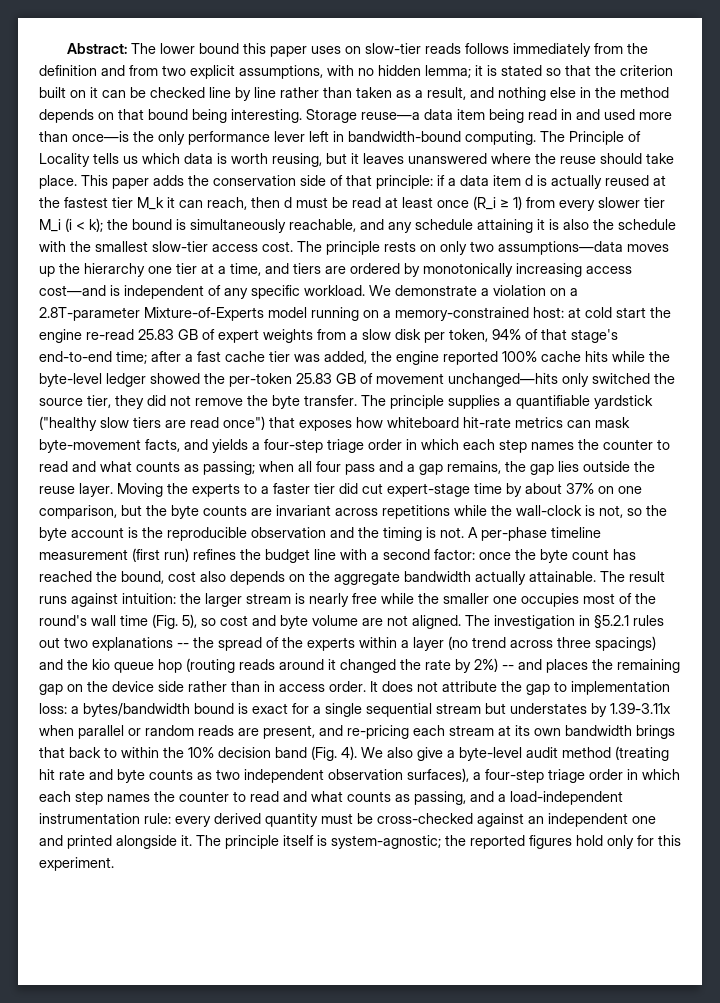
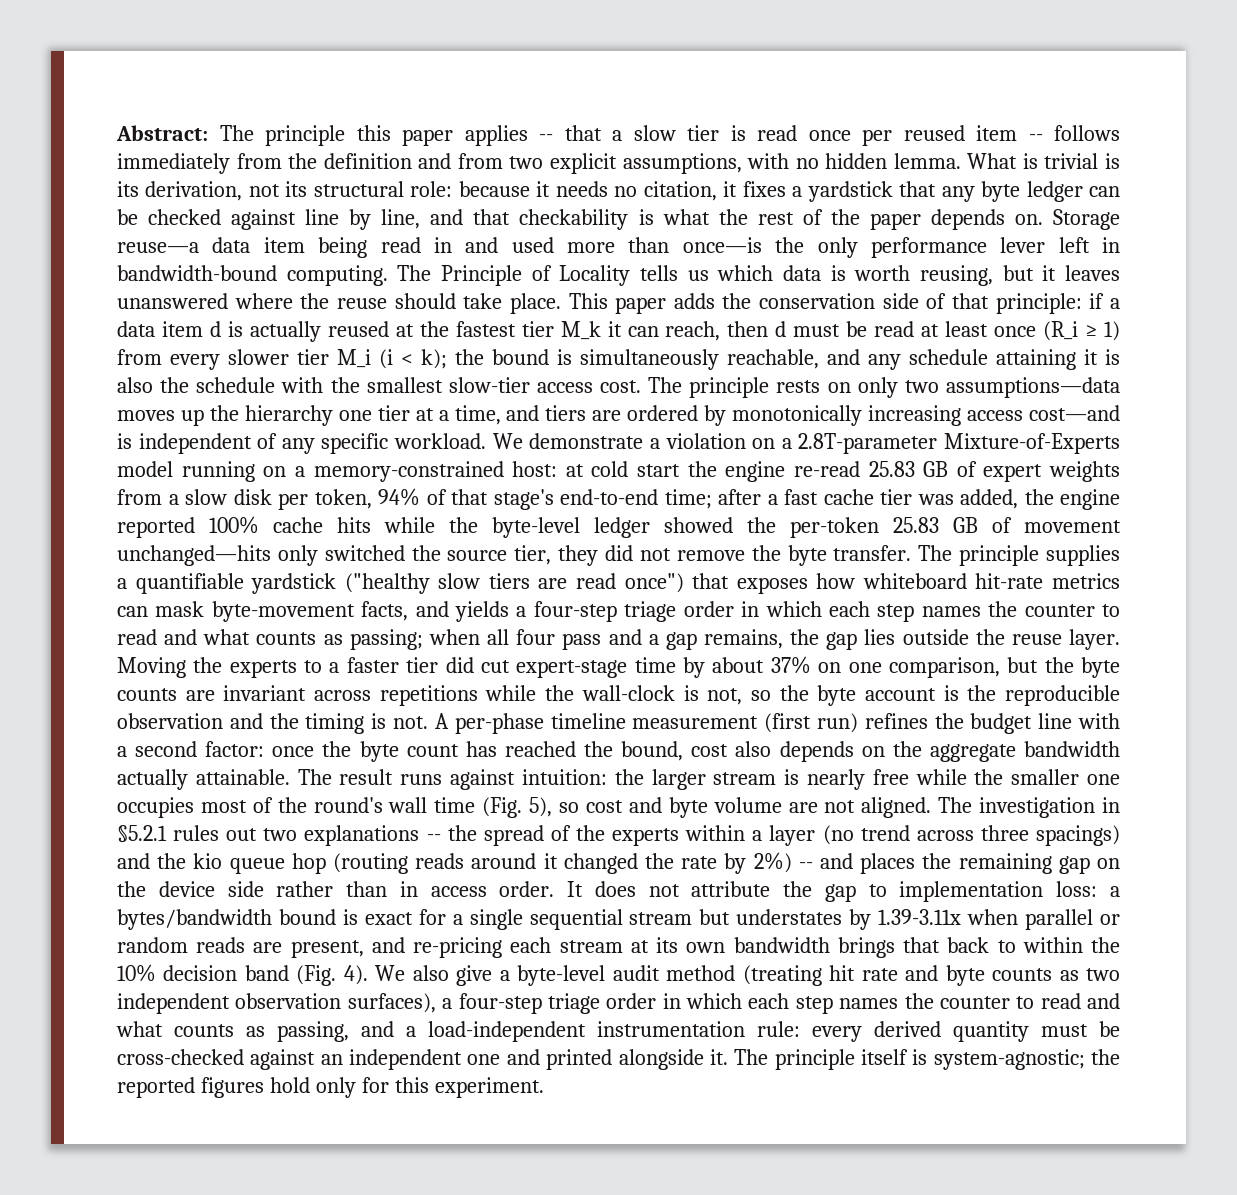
[159,43,461,57] lower bound this paper uses on slow-tier reads -> [265,125,1043,146] principle this paper applies -- that a slow tier is read once per reused item --
[425,65,673,78] [39,87,98,98] lemma; it is stated so that the criterion built on it -> [893,153,1120,169] [117,181,1083,202] lemma. What is trivial is its derivation, not its structural role: because it needs no citation, it fixes a yardstick that any byte ledger
(205, 92) none -> [231,209,297,230] against
[254,87,669,101] [39,109,302,123] line rather than taken as a result, and nothing else in the method depends on that bound being interesting. -> [381,209,1043,230] line, and that checkability is what the rest of the paper depends on.

